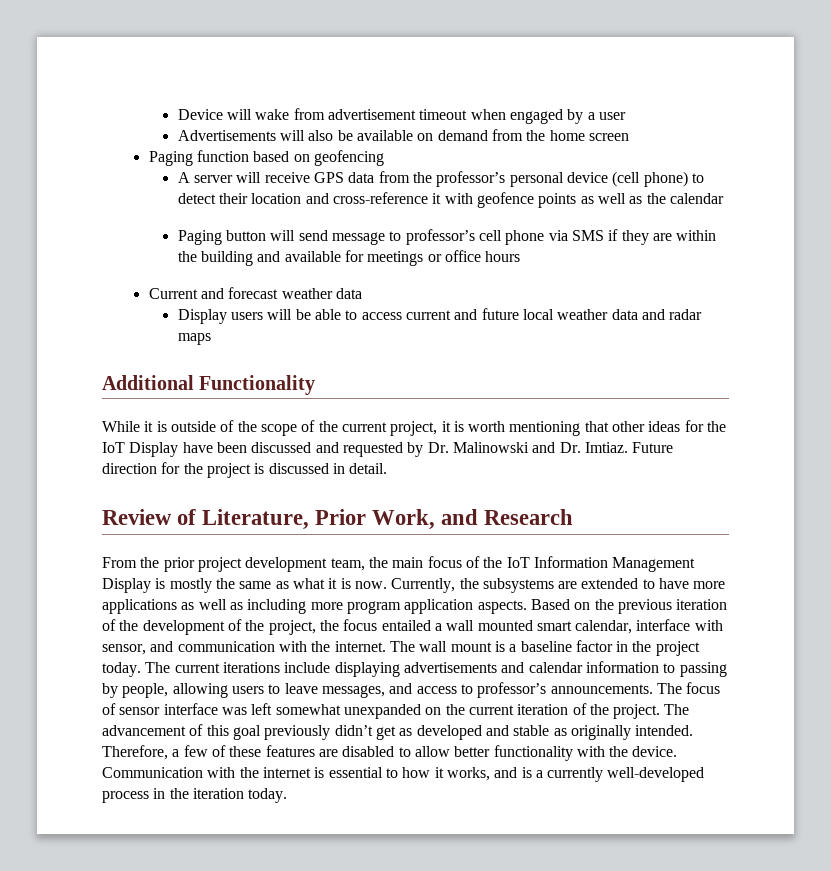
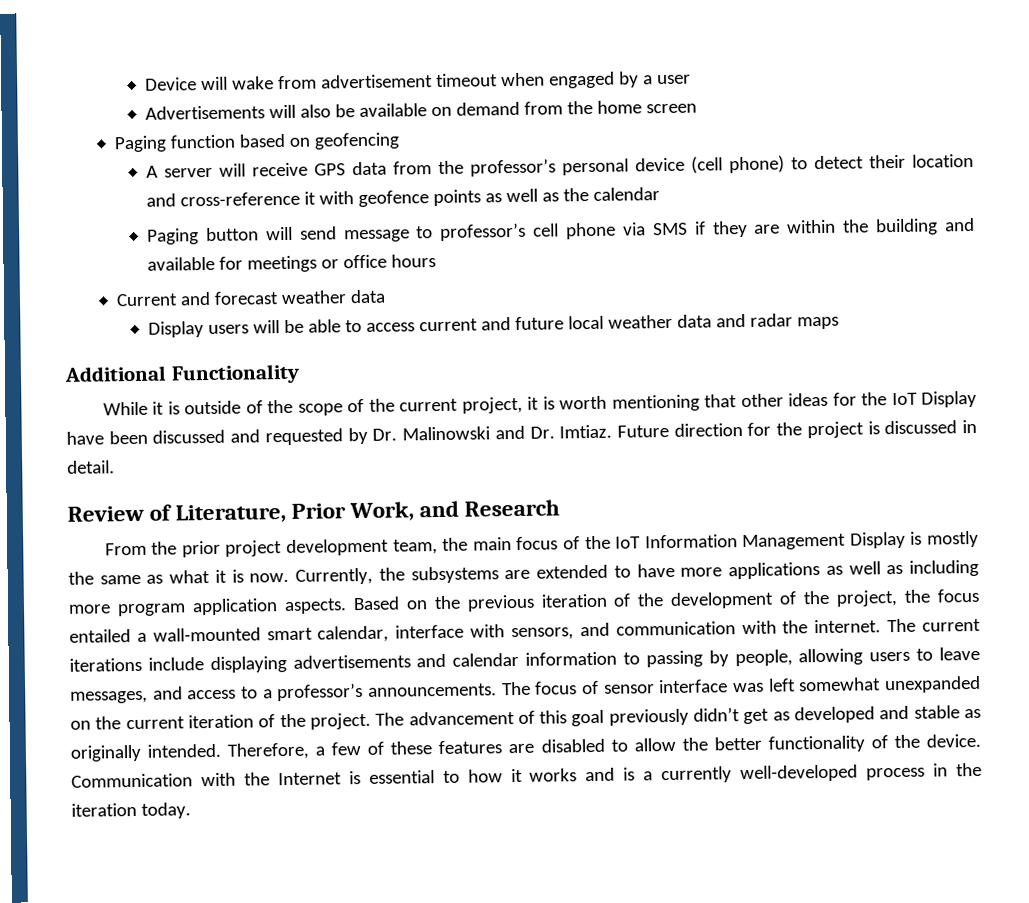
[446,620,533,631] wall mounted -> [152,627,261,642] wall-mounted
[102,644,146,655] sensor, -> [510,627,574,641] sensors,
[419,640,700,656] [102,662,171,677] wall mount is a baseline factor in the project today. The -> (917, 625) none
(473, 689) none -> [262,689,273,699] a
(450, 751) none -> [681,737,708,751] the
[576,746,605,757] with -> [870,735,888,749] of
[262,767,311,778] internet -> [277,772,342,786] Internet
[446,767,490,781] works, -> [529,768,578,782] works

